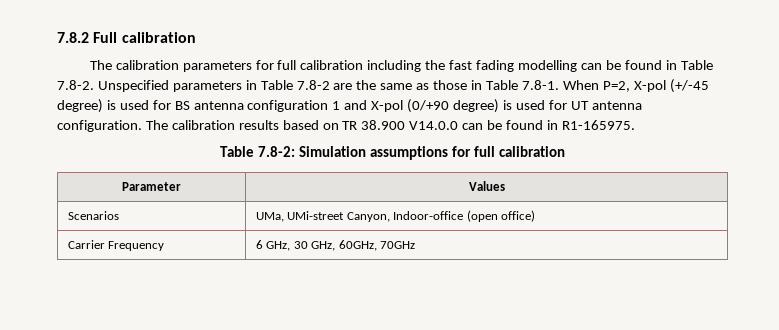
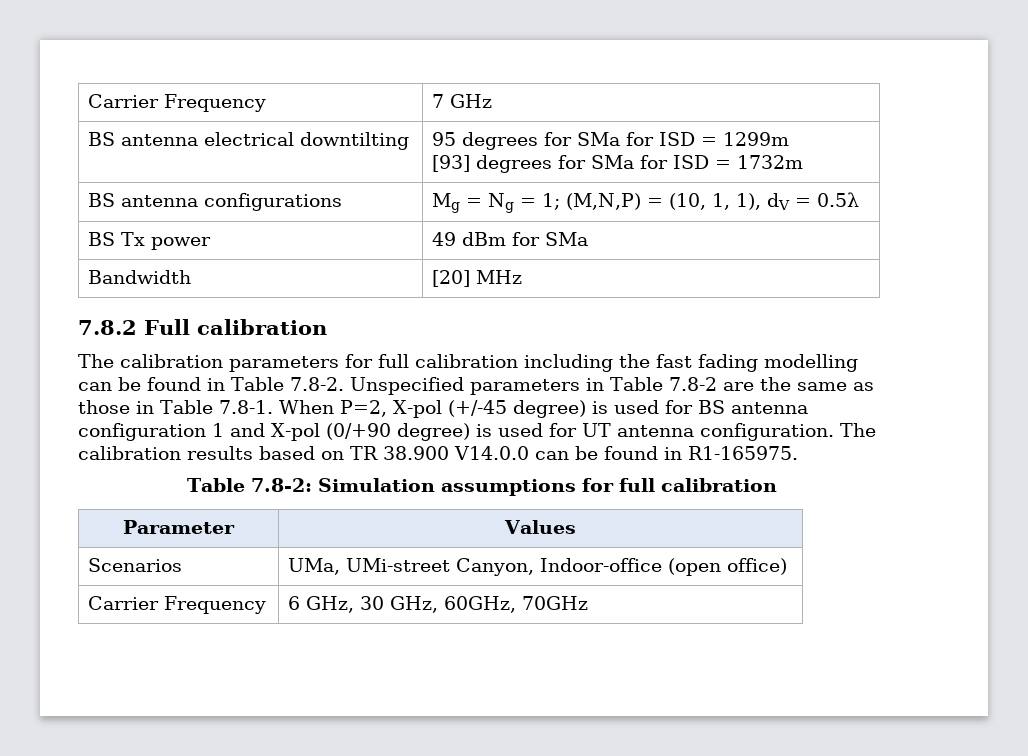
(57, 37) none -> [88,94,267,112] [432,94,493,108] [88,132,410,150] [432,132,790,150] [432,155,804,173] [88,193,343,211] [432,192,860,213] [88,232,212,250] [432,232,589,246] [88,270,192,284] [432,270,523,287] Carrier Frequency | 7 GHz // BS antenna electrical downtilting | 95 degrees for SMa for ISD = 1299m // [93] degrees for SMa for ISD = 1732m // BS antenna configurations | Mg = Ng = 1; (M,N,P) = (10, 1, 1), dV = 0.5λ // BS Tx power | 49 dBm for SMa // Bandwidth | [20] MHz //

